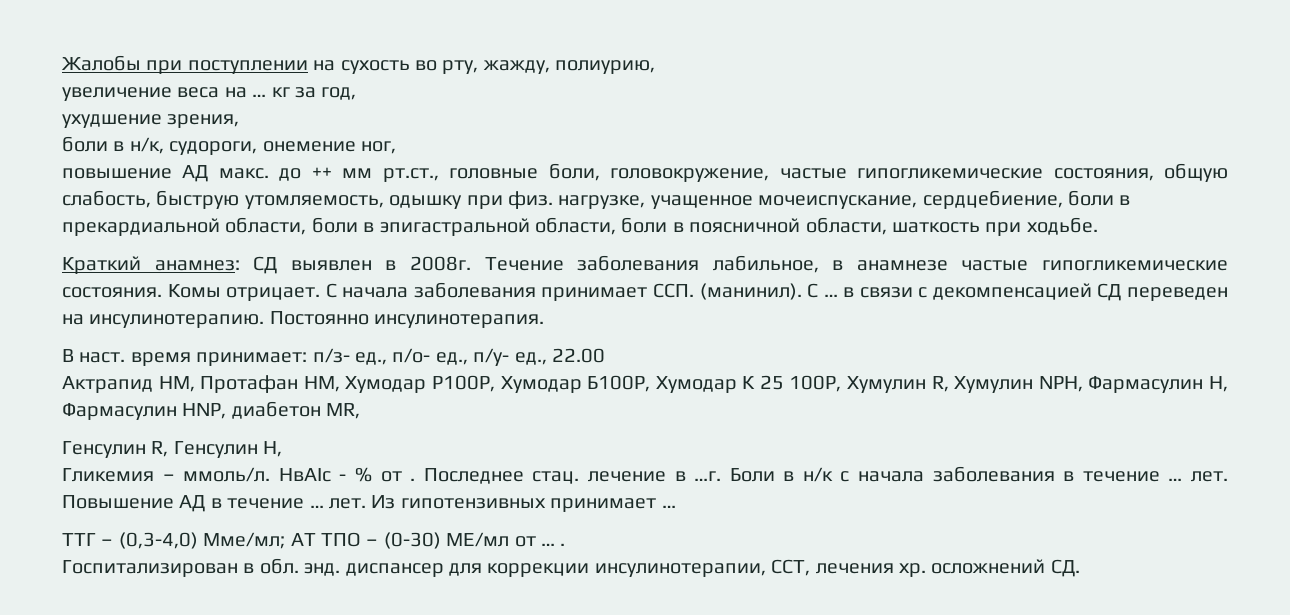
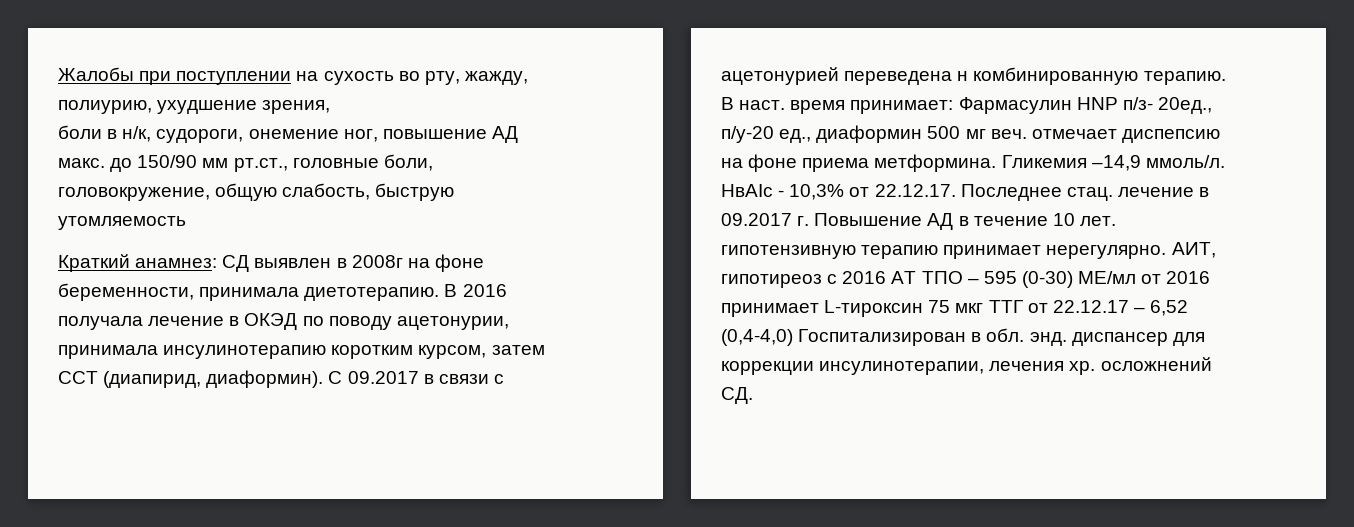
[62,87,357,101] // увеличение веса на … кг за год, // -> (152, 107) none
(396, 147) // -> (378, 135) none
[311,167,332,178] ++ -> [137,155,198,168] 150/90
[779,163,1228,182] [62,190,1131,209] [62,217,1098,236] частые гипогликемические состояния, общую слабость, быструю утомляемость, одышку при физ. нагрузке, учащенное мочеиспускание, сердцебиение, боли в прекардиальной области, боли в эпигастральной области, боли в поясничной области, шаткость при ходьбе. -> [215,183,455,201] [58,216,186,230] общую слабость, быструю утомляемость
[409,255,1228,273] [62,282,1228,301] [62,311,545,328] [62,348,605,366] [62,375,1229,393] [62,401,361,420] [62,441,283,458] [62,466,1229,484] [62,495,676,512] [62,532,286,549] 2008г. Течение заболевания лабильное, в анамнезе частые гипогликемические состояния. Комы отрицает. С начала заболевания принимает ССП. (манинил). С … в связи с декомпенсацией СД переведен на инсулинотерапию. Постоянно инсулинотерапия. // В наст. время принимает: п/з- ед., п/о- ед., п/у- ед., 22.00 // Актрапид НМ, Протафан НМ, Хумодар Р100Р, Хумодар Б100Р, Хумодар К 25 100Р, Хумулин R, Хумулин NРН, Фармасулин Н, Фармасулин НNР, диабетон МR, // Генсулин R, Генсулин Н, // Гликемия – ммоль/л. НвАIс - % от . Последнее стац. лечение в …г. Боли в н/к с начала заболевания в течение … лет. Повышение АД в течение … лет. Из гипотензивных принимает … // ТТГ – (0,3-4,0) Мме/мл; -> [351,254,484,272] [58,283,507,301] [58,313,509,330] [58,345,545,359] [58,370,504,388] [721,67,1226,85] [721,97,1212,114] [721,125,1220,143] [721,154,1225,172] [721,184,1210,201] [721,213,1116,230] [721,242,1216,259] [721,271,887,288] 2008г на фоне беременности, принимала диетотерапию. В 2016 получала лечение в ОКЭД по поводу ацетонурии, принимала инсулинотерапию коротким курсом, затем ССТ (диапирид, диаформин). С 09.2017 в связи с ацетонурией переведена н комбинированную терапию. В наст. время принимает: Фармасулин НNP п/з- 20ед., п/у-20 ед., диаформин 500 мг веч. отмечает диспепсию на фоне приема метформина. Гликемия –14,9 ммоль/л. НвАIс - 10,3% от 22.12.17. Последнее стац. лечение в 09.2017 г. Повышение АД в течение 10 лет. гипотензивную терапию принимает нерегулярно. АИТ, гипотиреоз с 2016
(379, 542) none -> [983,271,1017,284] 595
[540,543,566,546] … . // -> [1166,271,1211,284] [721,300,1189,317] [721,329,793,346] 2016 принимает L-тироксин 75 мкг ТТГ от 22.12.17 – 6,52 (0,4-4,0)
[771,559,811,576] ССТ, -> (985, 368) none

